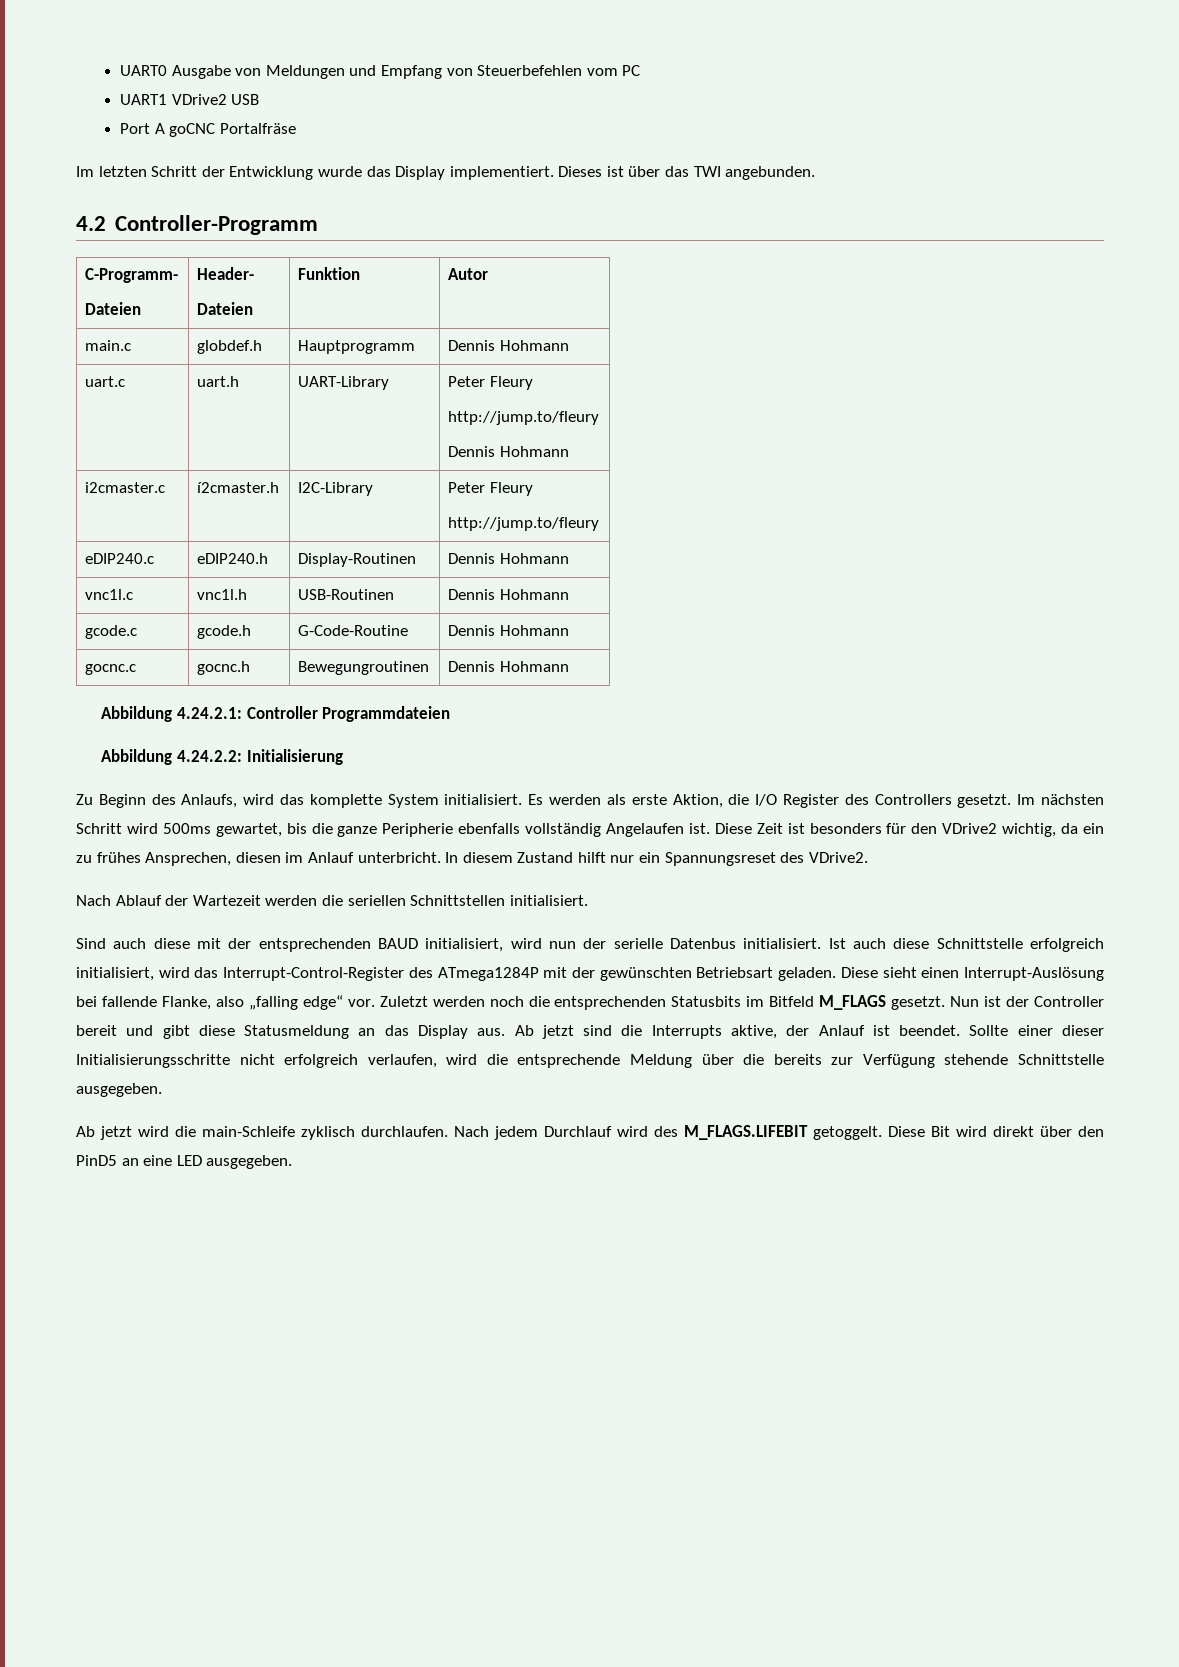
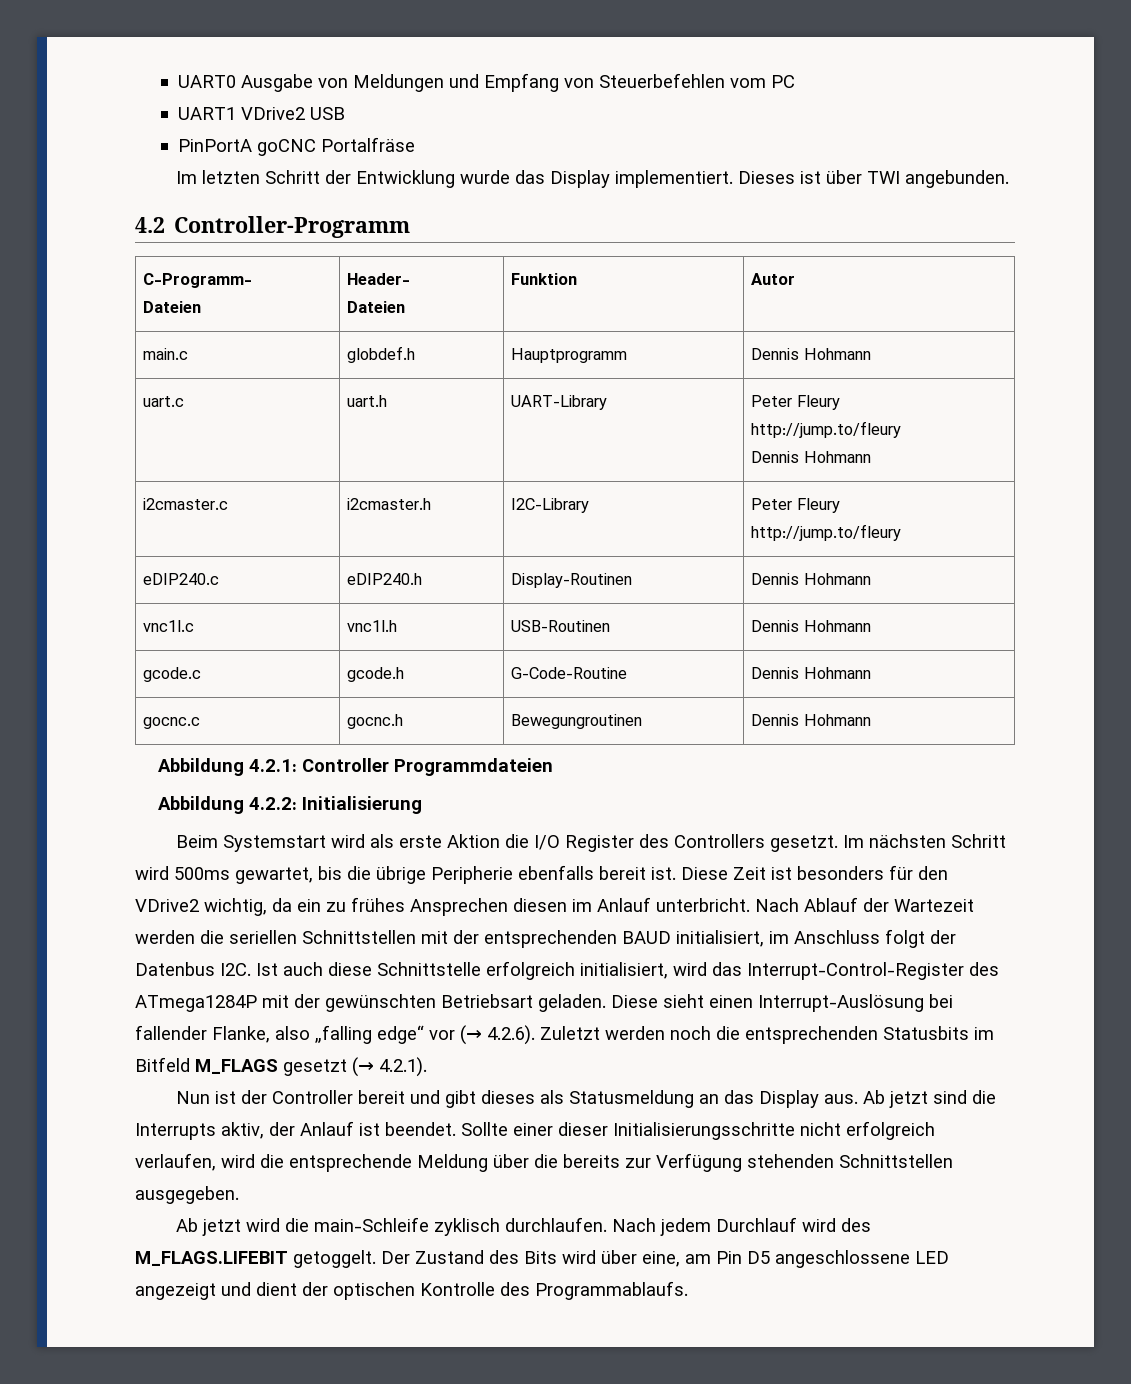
[120,123,165,134] Port A -> [178,139,253,152] PinPortA
[665,166,690,177] das -> (862, 177) none
[197,482,280,493] í2cmaster.h -> [347,498,432,510] i2cmaster.h
[176,707,242,719] 4.24.2.1: -> [248,759,297,772] 4.2.1:
[176,750,242,762] 4.24.2.2: -> [248,797,297,810] 4.2.2:
[76,794,602,808] Zu Beginn des Anlaufs, wird das komplette System initialisiert. Es werden -> [175,834,365,852] Beim Systemstart wird
[672,794,723,808] Aktion, -> [446,834,500,848] Aktion
[337,826,378,837] ganze -> [376,866,426,884] übrige
[525,823,685,837] vollständig Angelaufen -> [599,866,646,880] bereit
[145,852,232,866] Ansprechen, -> [410,898,508,916] Ansprechen
[445,852,868,866] In diesem Zustand hilft nur ein Spannungsreset des VDrive2. // -> (750, 905) none
[509,895,588,906] [76,938,190,949] initialisiert. // Sind auch diese -> (416, 937) none
[510,938,822,949] wird nun der serielle Datenbus initialisiert. -> [769,929,956,948] [135,962,251,976] im Anschluss folgt der Datenbus I2C.
[101,996,157,1007] fallende -> [135,1025,207,1040] fallender
[347,999,375,1007] vor. -> [429,1025,535,1045] vor (→ 4.2.6).
[891,996,946,1010] gesetzt. -> [283,1057,427,1077] gesetzt (→ 4.2.1). //
[198,1025,235,1036] diese -> [480,1090,564,1104] dieses als
[731,1025,778,1039] aktive, -> [221,1122,264,1139] aktiv,
[944,1054,1104,1065] stehende Schnittstelle -> [747,1154,953,1168] stehenden Schnittstellen
[888,1126,1104,1137] [76,1155,293,1169] Diese Bit wird direkt über den PinD5 an eine LED ausgegeben. -> [381,1250,949,1268] [135,1281,688,1300] Der Zustand des Bits wird über eine, am Pin D5 angeschlossene LED angezeigt und dient der optischen Kontrolle des Programmablaufs.

